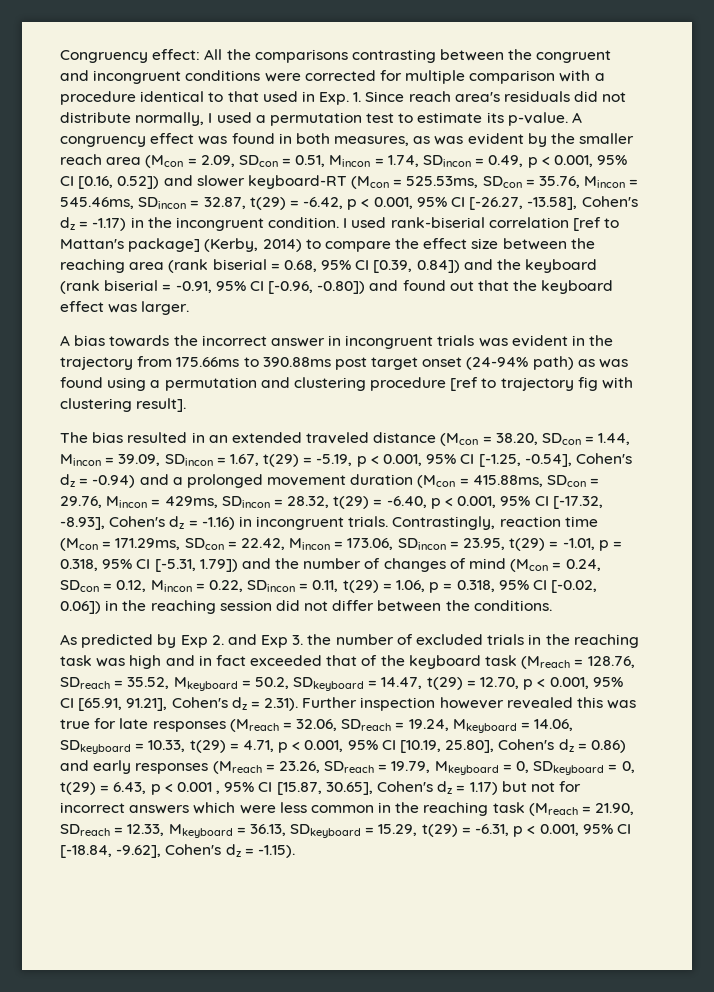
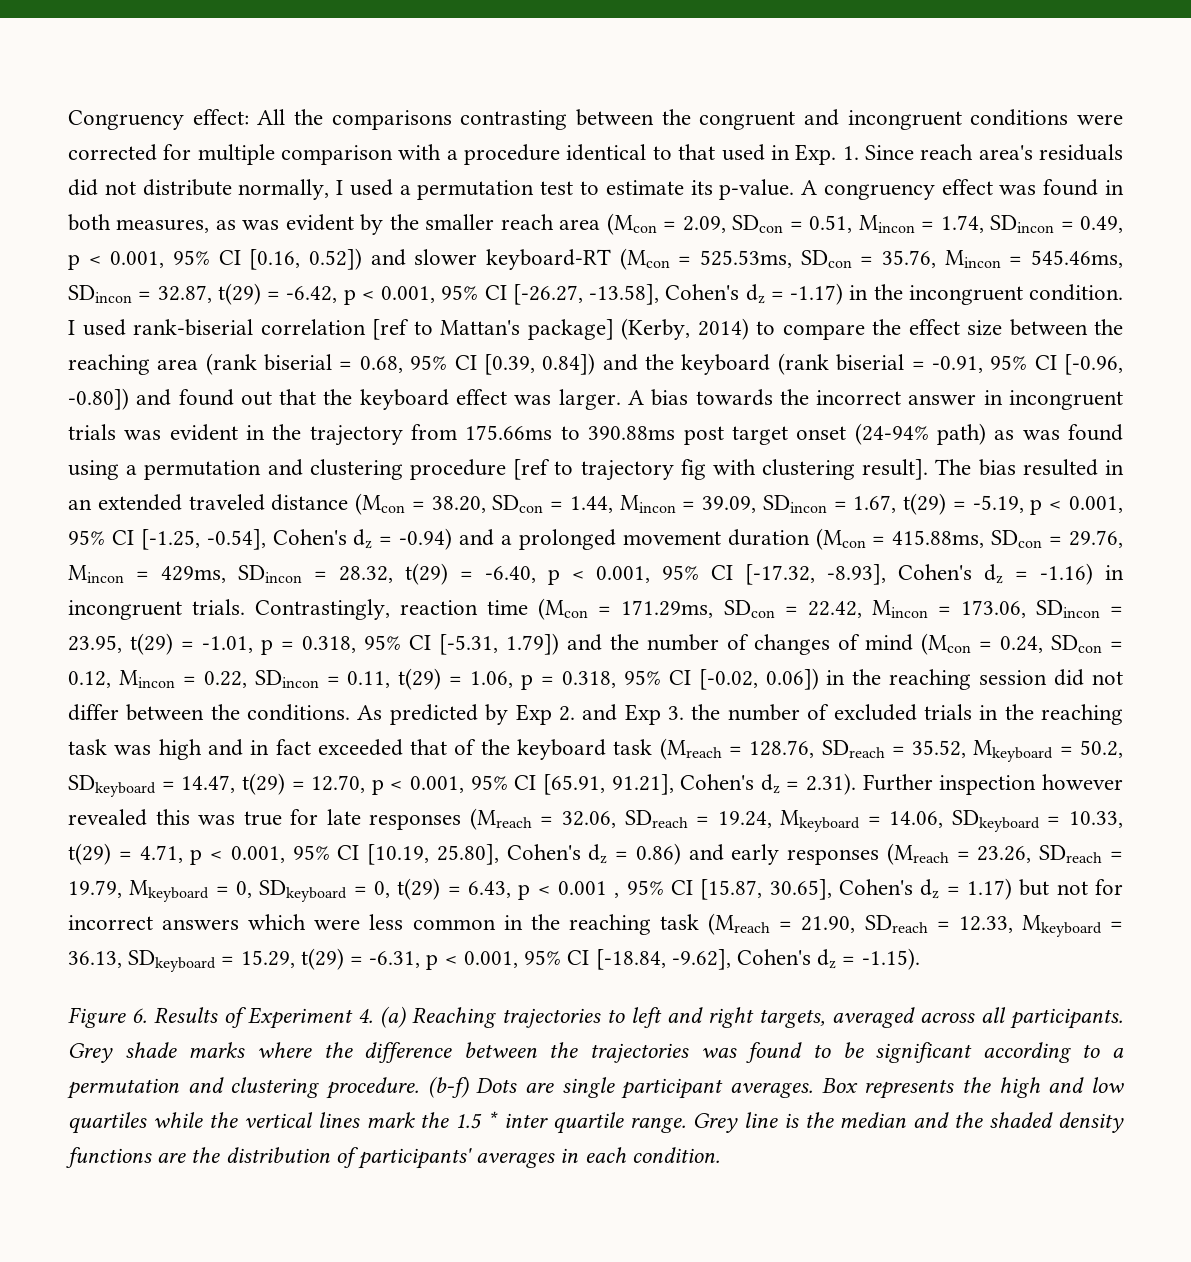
(190, 308) // -> (621, 399) none
(187, 405) // -> (929, 469) none
(552, 605) // -> (351, 712) none
(295, 851) none -> [68,1006,1123,1029] [68,1042,1124,1063] [67,1076,1124,1099] [68,1111,1124,1134] [66,1147,720,1169] // Figure 6. Results of Experiment 4. (a) Reaching trajectories to left and right targets, averaged across all participants. Grey shade marks where the difference between the trajectories was found to be significant according to a permutation and clustering procedure. (b-f) Dots are single participant averages. Box represents the high and low quartiles while the vertical lines mark the 1.5 * inter quartile range. Grey line is the median and the shaded density functions are the distribution of participants' averages in each condition.

